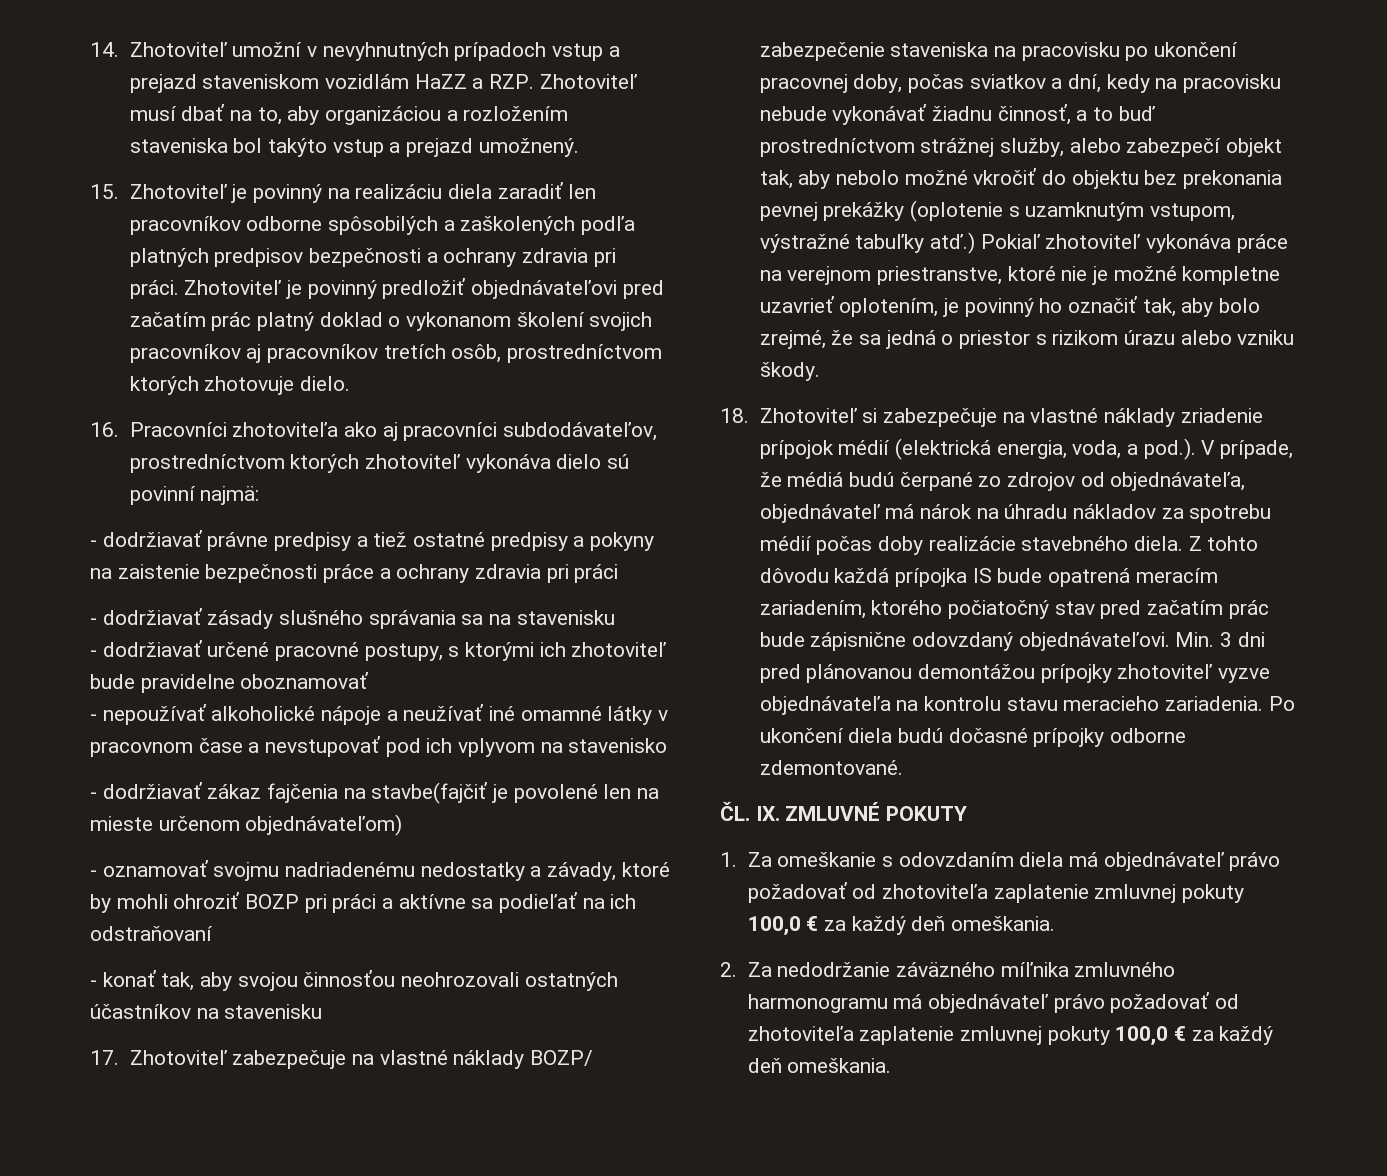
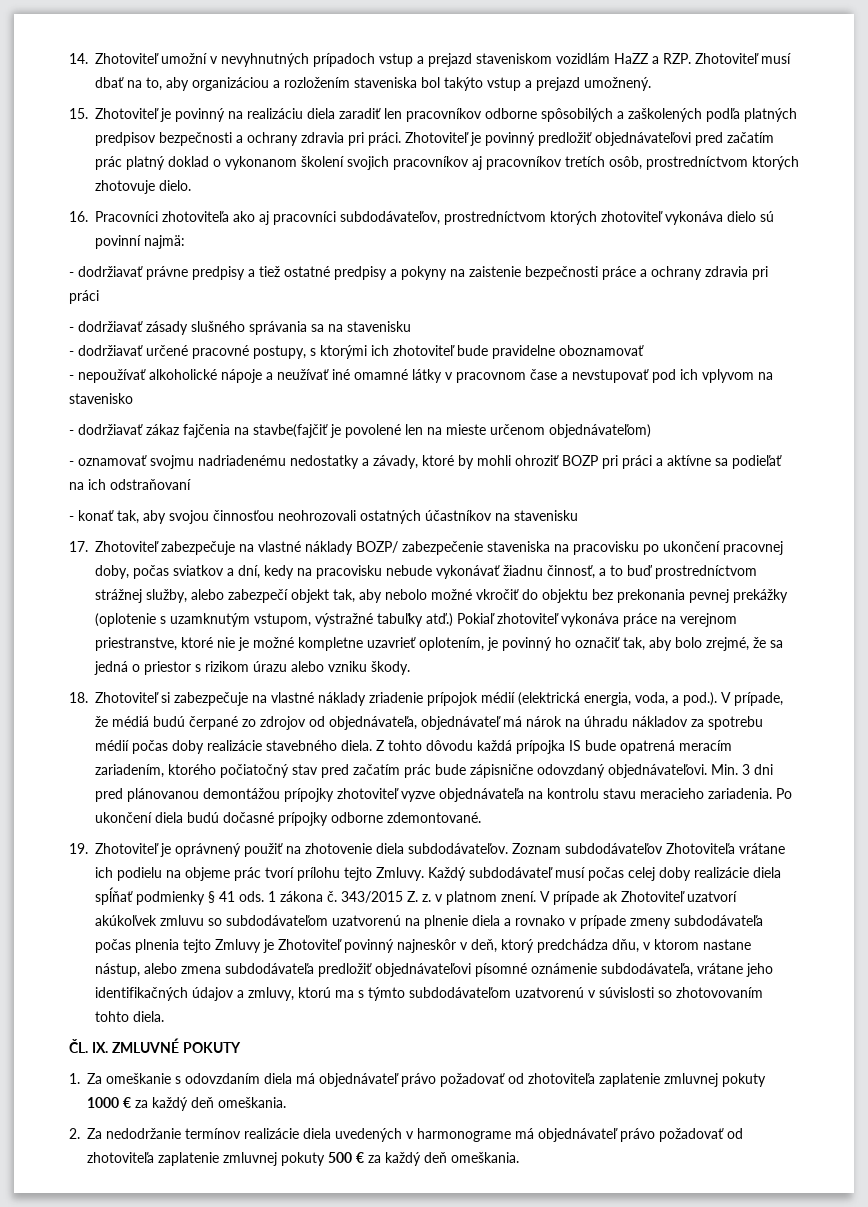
(903, 767) none -> [69,843,785,857] [95,867,781,881] [95,887,737,905] [95,915,763,929] [95,939,751,953] [95,963,773,977] [95,987,763,1001] [95,1011,164,1022] // 19. Zhotoviteľ je oprávnený použiť na zhotovenie diela subdodávateľov. Zoznam subdodávateľov Zhotoviteľa vrátane ich podielu na objeme prác tvorí prílohu tejto Zmluvy. Každý subdodávateľ musí počas celej doby realizácie diela spĺňať podmienky § 41 ods. 1 zákona č. 343/2015 Z. z. v platnom znení. V prípade ak Zhotoviteľ uzatvorí akúkoľvek zmluvu so subdodávateľom uzatvorenú na plnenie diela a rovnako v prípade zmeny subdodávateľa počas plnenia tejto Zmluvy je Zhotoviteľ povinný najneskôr v deň, ktorý predchádza dňu, v ktorom nastane nástup, alebo zmena subdodávateľa predložiť objednávateľovi písomné oznámenie subdodávateľa, vrátane jeho identifikačných údajov a zmluvy, ktorú ma s týmto subdodávateľom uzatvorenú v súvislosti so zhotovovaním tohto diela.
[747,916,801,936] 100,0 -> [87,1097,119,1108] 1000
[895,962,1176,977] [747,992,1239,1013] [747,1026,1169,1046] záväzného míľnika zmluvného harmonogramu má objednávateľ právo požadovať od zhotoviteľa zaplatenie zmluvnej pokuty 100,0 -> [185,1128,743,1142] [87,1152,352,1166] termínov realizácie diela uvedených v harmonograme má objednávateľ právo požadovať od zhotoviteľa zaplatenie zmluvnej pokuty 500

